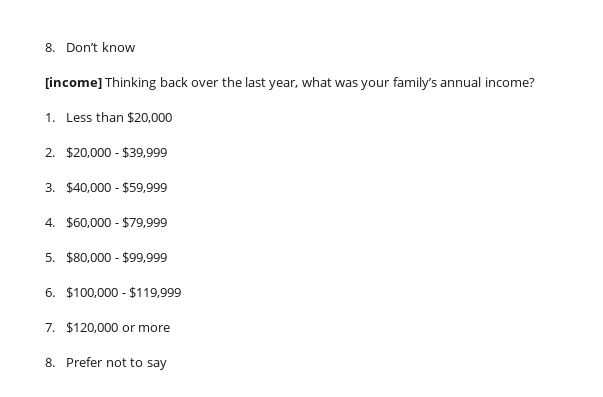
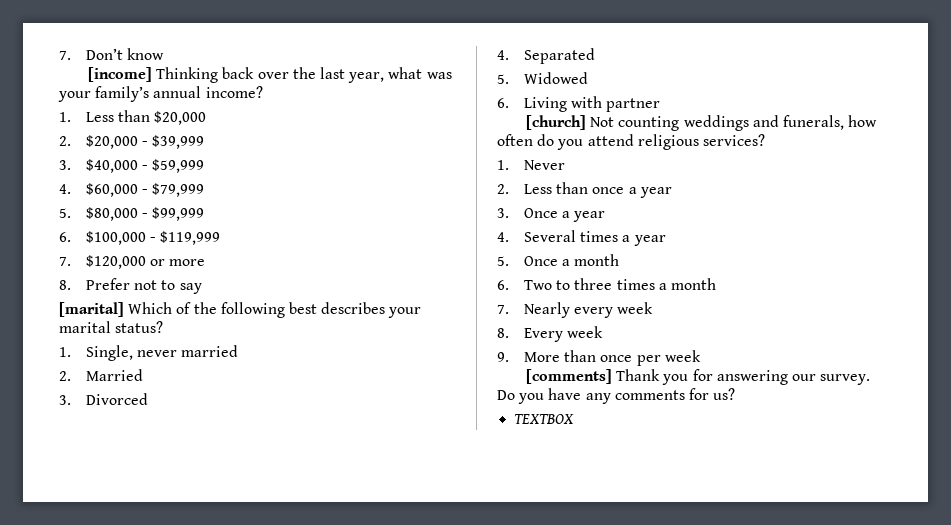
[45,43,55,52] 8. -> [59,51,71,60] 7.
(167, 365) none -> [59,302,422,318] [59,321,164,333] [59,345,239,361] [59,369,143,381] [59,393,148,405] [497,48,595,64] [497,72,588,84] [497,96,661,112] [526,115,878,131] [497,134,765,150] [497,160,565,170] [497,182,672,198] [497,208,606,222] [497,230,666,246] [497,254,620,266] [497,278,716,290] [497,302,654,318] [497,326,604,342] [497,350,701,366] [526,369,871,385] [497,388,736,404] [514,414,575,424] // [marital] Which of the following best describes your marital status? // 1. Single, never married // 2. Married // 3. Divorced // 4. Separated // 5. Widowed // 6. Living with partner // [church] Not counting weddings and funerals, how often do you attend religious services? // 1. Never // 2. Less than once a year // 3. Once a year // 4. Several times a year // 5. Once a month // 6. Two to three times a month // 7. Nearly every week // 8. Every week // 9. More than once per week // [comments] Thank you for answering our survey. Do you have any comments for us? // TEXTBOX

